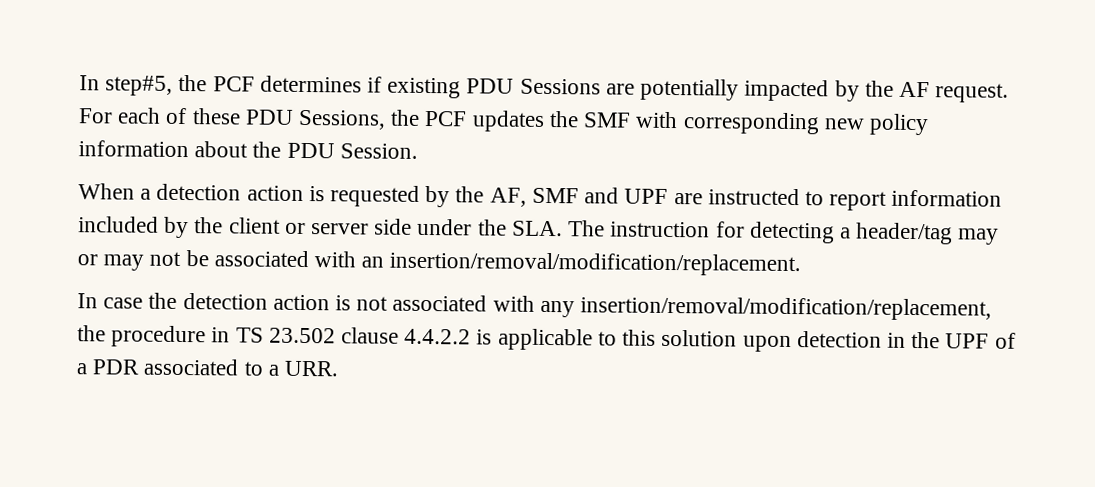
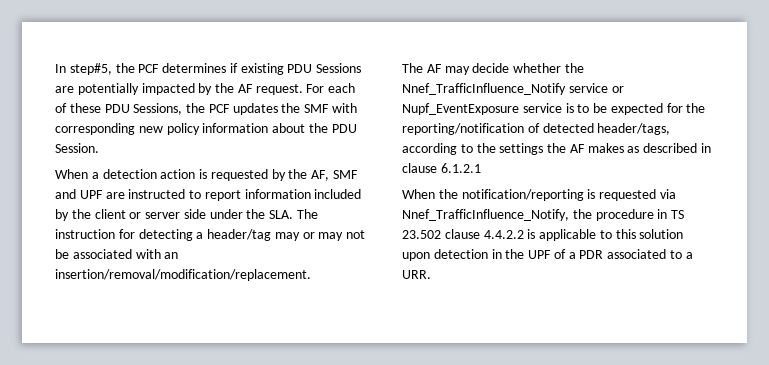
[77,292,993,321] In case the detection action is not associated with any insertion/removal/modification/replacement, -> [402,63,584,75] [402,83,624,95] [402,103,706,115] [402,123,671,135] [402,143,712,155] [402,163,481,173] [402,189,676,201] [402,209,569,221] The AF may decide whether the Nnef_TrafficInfluence_Notify service or Nupf_EventExposure service is to be expected for the reporting/notification of detected header/tags, according to the settings the AF makes as described in clause 6.1.2.1 // When the notification/reporting is requested via Nnef_TrafficInfluence_Notify,

